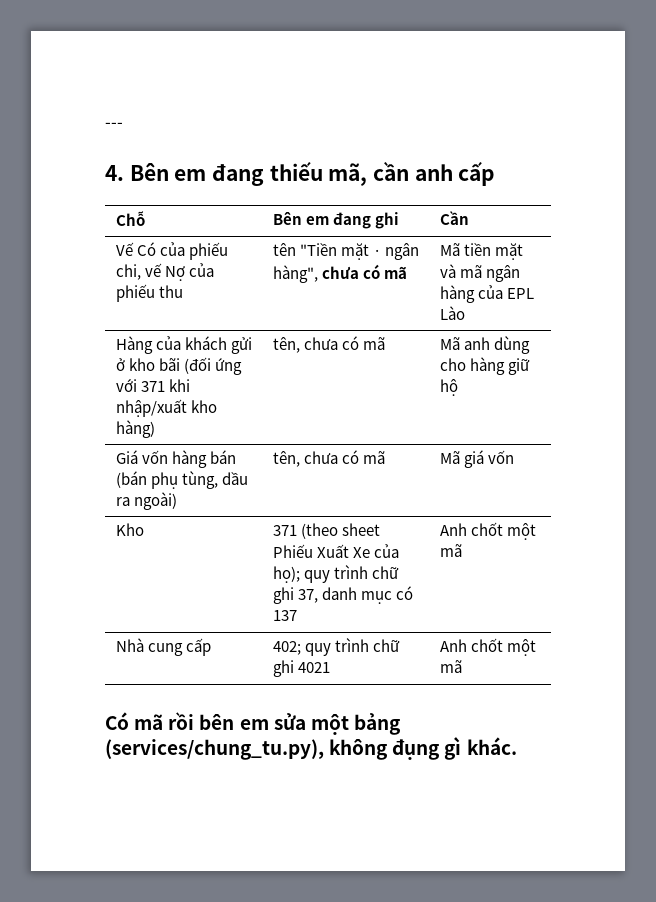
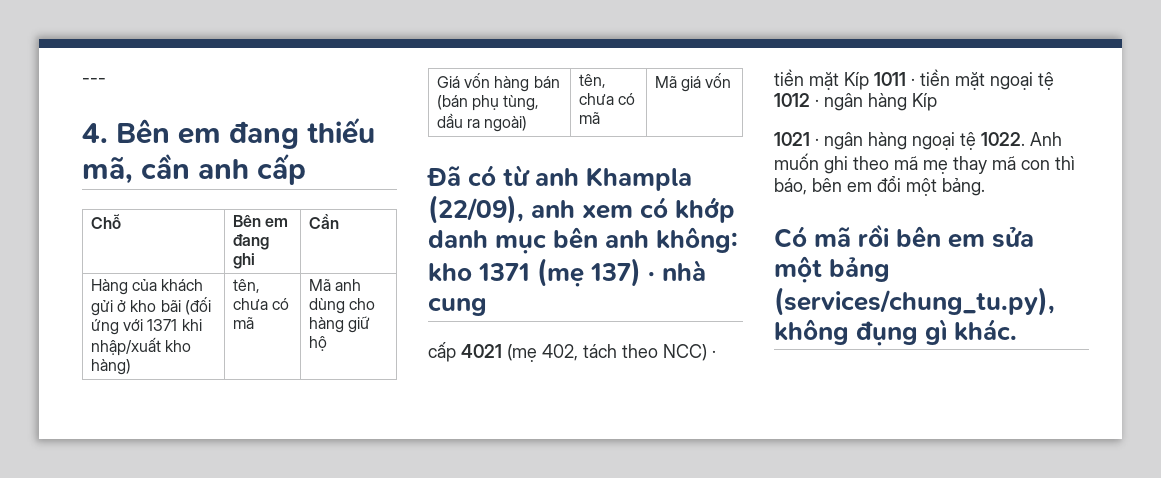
[115,242,228,260] [115,263,214,281] [115,284,183,302] [272,243,419,260] [272,264,407,283] [439,243,523,260] [439,264,520,282] [439,285,534,303] [439,306,465,320] // Vế Có của phiếu chi, vế Nợ của phiếu thu | tên "Tiền mặt · ngân hàng", chưa có mã | Mã tiền mặt và mã ngân hàng của EPL Lào -> (339, 221) none
[140,381,165,392] 371 -> [147,319,178,331] 1371
[115,523,144,536] [272,523,380,539] [272,544,399,558] [272,565,399,583] [272,586,413,604] [272,610,297,621] [439,522,536,540] [439,544,462,557] [115,638,211,656] [272,638,400,656] [272,660,330,677] [439,638,536,656] [439,660,462,673] // Kho | 371 (theo sheet Phiếu Xuất Xe của họ); quy trình chữ ghi 37, danh mục có 137 | Anh chốt một mã // Nhà cung cấp | 402; quy trình chữ ghi 4021 | Anh chốt một mã -> [427,164,693,191] [428,195,736,224] [428,227,739,254] [428,258,707,287] [428,298,487,316] [428,342,716,362] [774,69,1054,90] [774,93,937,111] [774,132,1062,150] [774,153,1075,174] [774,176,985,196] // Đã có từ anh Khampla (22/09), anh xem có khớp danh mục bên anh không: kho 1371 (mẹ 137) · nhà cung // cấp 4021 (mẹ 402, tách theo NCC) · tiền mặt Kíp 1011 · tiền mặt ngoại tệ 1012 · ngân hàng Kíp // 1021 · ngân hàng ngoại tệ 1022. Anh muốn ghi theo mã mẹ thay mã con thì báo, bên em đổi một bảng.

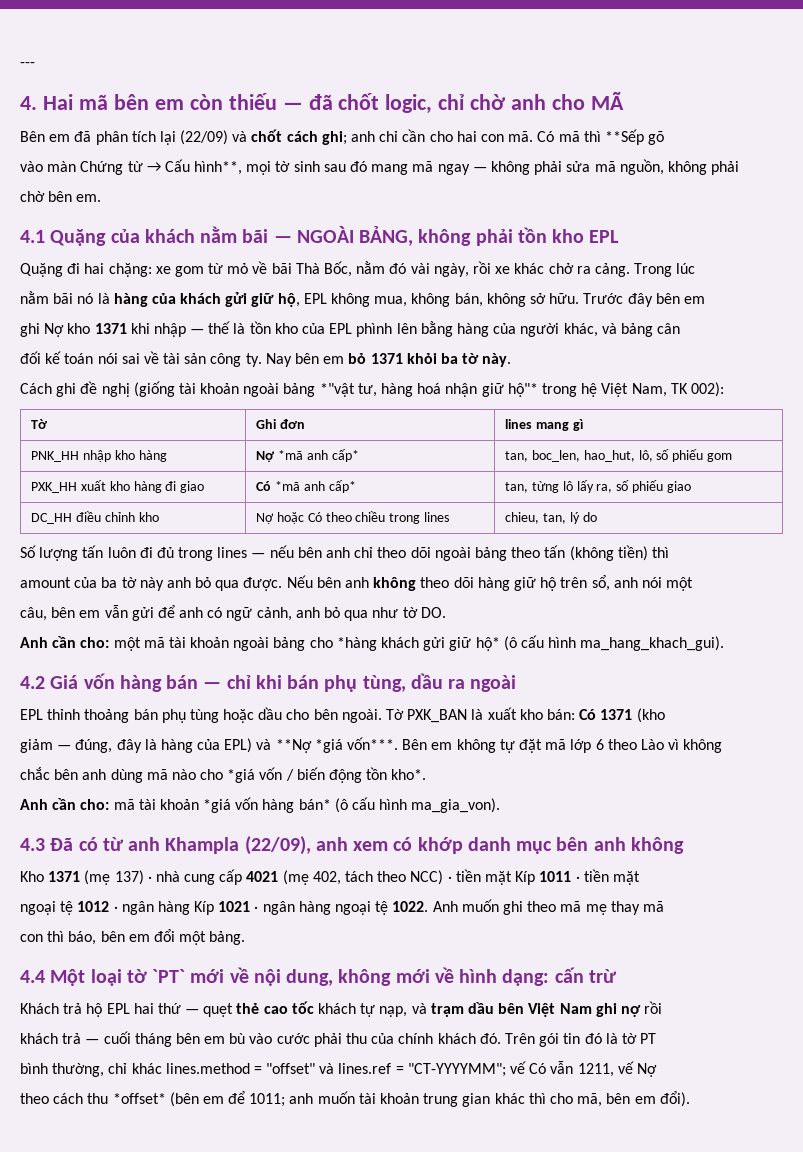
[116,117,376,149] [82,153,307,185] [90,214,121,229] [232,215,289,227] [232,234,269,250] [232,253,255,269] [308,214,339,229] [90,279,204,295] [90,297,211,316] [90,319,202,335] [90,337,192,356] [90,359,131,375] [232,279,260,293] [232,298,290,310] [232,317,254,329] [308,279,362,291] [308,298,376,314] [308,316,371,333] [308,336,327,351] [436,73,560,92] [436,95,540,111] [436,113,528,132] [578,74,606,88] [578,93,636,105] [578,112,600,124] [654,73,732,92] Bên em đang thiếu mã, cần anh cấp // Chỗ | Bên em đang ghi | Cần // Hàng của khách gửi ở kho bãi (đối ứng với 1371 khi nhập/xuất kho hàng) | tên, chưa có mã | Mã anh dùng cho hàng giữ hộ // Giá vốn hàng bán (bán phụ tùng, dầu ra ngoài) | tên, chưa có mã | Mã giá vốn // -> [42,91,625,114] [20,129,665,145] [20,159,740,175] [20,191,102,202] [20,226,620,246] [20,261,696,277] [20,291,705,307] [20,321,681,337] [20,351,512,367] [20,381,724,397] [31,419,48,429] [256,419,306,429] [505,419,583,431] [31,450,167,462] [256,449,359,462] [505,449,732,462] [31,480,205,493] [256,480,356,493] [505,480,691,493] [31,511,159,524] [256,511,449,524] [505,512,597,524] [20,545,669,561] [20,575,694,591] [20,605,446,621] [20,635,725,651] [20,673,517,692] [20,707,665,723] [20,737,723,753] [20,767,427,783] [20,797,501,813] [20,838,45,851] Hai mã bên em còn thiếu — đã chốt logic, chỉ chờ anh cho MÃ // Bên em đã phân tích lại (22/09) và chốt cách ghi; anh chỉ cần cho hai con mã. Có mã thì **Sếp gõ // vào màn Chứng từ → Cấu hình**, mọi tờ sinh sau đó mang mã ngay — không phải sửa mã nguồn, không phải // chờ bên em. // 4.1 Quặng của khách nằm bãi — NGOÀI BẢNG, không phải tồn kho EPL // Quặng đi hai chặng: xe gom từ mỏ về bãi Thà Bốc, nằm đó vài ngày, rồi xe khác chở ra cảng. Trong lúc // nằm bãi nó là hàng của khách gửi giữ hộ, EPL không mua, không bán, không sở hữu. Trước đây bên em // ghi Nợ kho 1371 khi nhập — thế là tồn kho của EPL phình lên bằng hàng của người khác, và bảng cân // đối kế toán nói sai về tài sản công ty. Nay bên em bỏ 1371 khỏi ba tờ này. // Cách ghi đề nghị (giống tài khoản ngoài bảng *"vật tư, hàng hoá nhận giữ hộ"* trong hệ Việt Nam, TK 002): // Tờ | Ghi đơn | lines mang gì // PNK_HH nhập kho hàng | Nợ *mã anh cấp* | tan, boc_len, hao_hut, lô, số phiếu gom // PXK_HH xuất kho hàng đi giao | Có *mã anh cấp* | tan, từng lô lấy ra, số phiếu giao // DC_HH điều chỉnh kho | Nợ hoặc Có theo chiều trong lines | chieu, tan, lý do // Số lượng tấn luôn đi đủ trong lines — nếu bên anh chỉ theo dõi ngoài bảng theo tấn (không tiền) thì // amount của ba tờ này anh bỏ qua được. Nếu bên anh không theo dõi hàng giữ hộ trên sổ, anh nói một // câu, bên em vẫn gửi để anh có ngữ cảnh, anh bỏ qua như tờ DO. // Anh cần cho: một mã tài khoản ngoài bảng cho *hàng khách gửi giữ hộ* (ô cấu hình ma_hang_khach_gui). // 4.2 Giá vốn hàng bán — chỉ khi bán phụ tùng, dầu ra ngoài // EPL thỉnh thoảng bán phụ tùng hoặc dầu cho bên ngoài. Tờ PXK_BAN là xuất kho bán: Có 1371 (kho // giảm — đúng, đây là hàng của EPL) và **Nợ *giá vốn***. Bên em không tự đặt mã lớp 6 theo Lào vì không // chắc bên anh dùng mã nào cho *giá vốn / biến động tồn kho*. // Anh cần cho: mã tài khoản *giá vốn hàng bán* (ô cấu hình ma_gia_von). // 4.3
[656,227,739,253] [428,263,472,282] không: kho -> [630,837,684,854] [20,871,44,882] không // Kho
(487, 307) // -> (216, 879) none
(985, 81) none -> (640, 878) //
(937, 102) // -> (215, 908) none
(1016, 163) none -> (664, 906) //
[774,224,1035,248] [774,256,891,283] [774,287,1055,316] [774,318,1018,346] Có mã rồi bên em sửa một bảng (services/chung_tu.py), không đụng gì khác. -> [20,967,617,986] [20,1001,663,1017] [20,1031,657,1047] [20,1061,657,1077] [20,1091,690,1107] 4.4 Một loại tờ `PT` mới về nội dung, không mới về hình dạng: cấn trừ // Khách trả hộ EPL hai thứ — quẹt thẻ cao tốc khách tự nạp, và trạm dầu bên Việt Nam ghi nợ rồi // khách trả — cuối tháng bên em bù vào cước phải thu của chính khách đó. Trên gói tin đó là tờ PT // bình thường, chỉ khác lines.method = "offset" và lines.ref = "CT-YYYYMM"; vế Có vẫn 1211, vế Nợ // theo cách thu *offset* (bên em để 1011; anh muốn tài khoản trung gian khác thì cho mã, bên em đổi).

